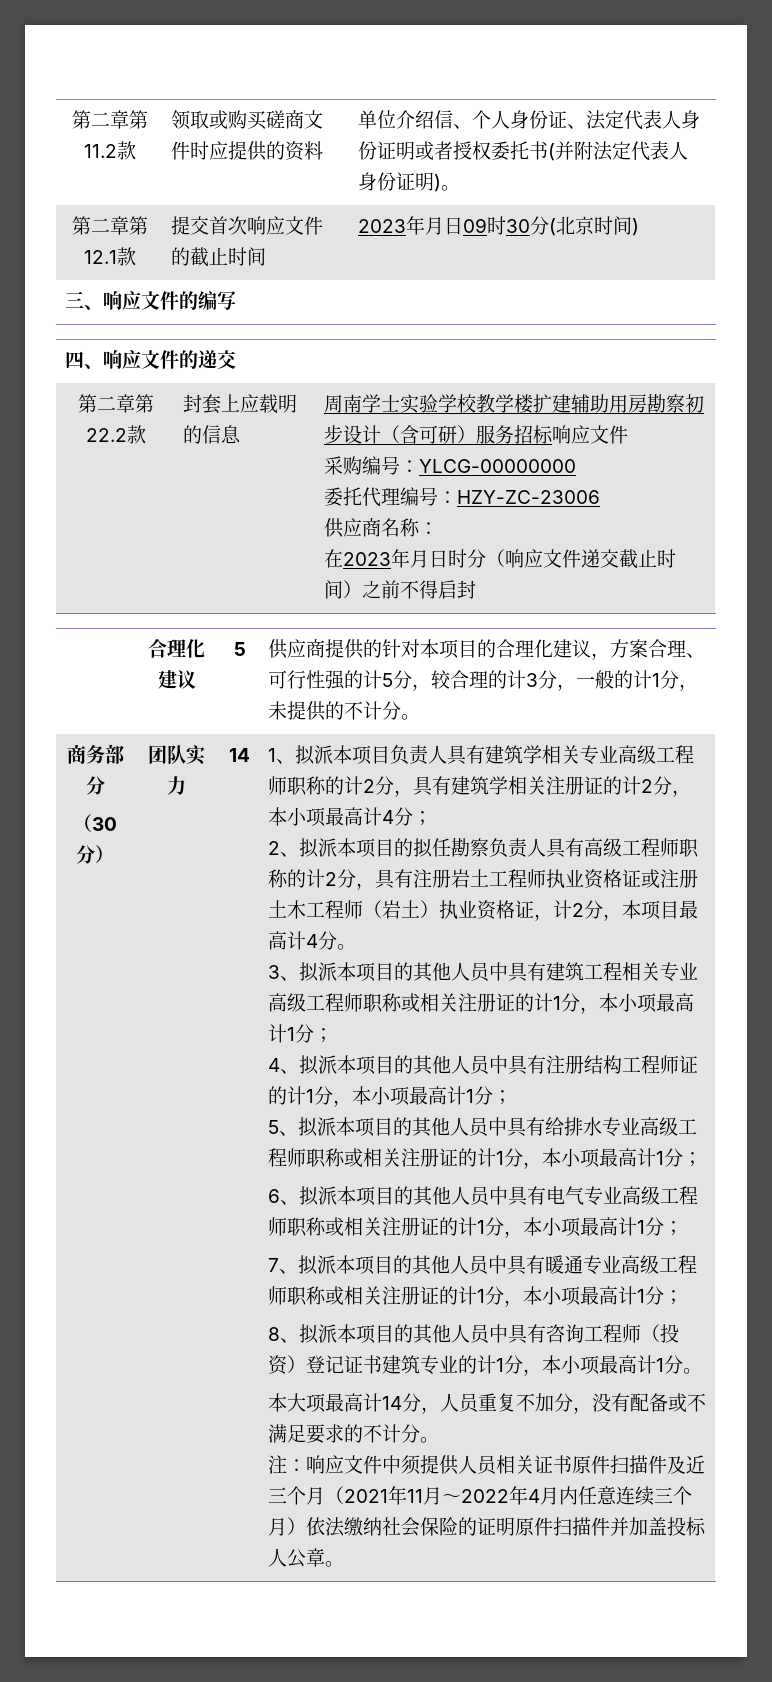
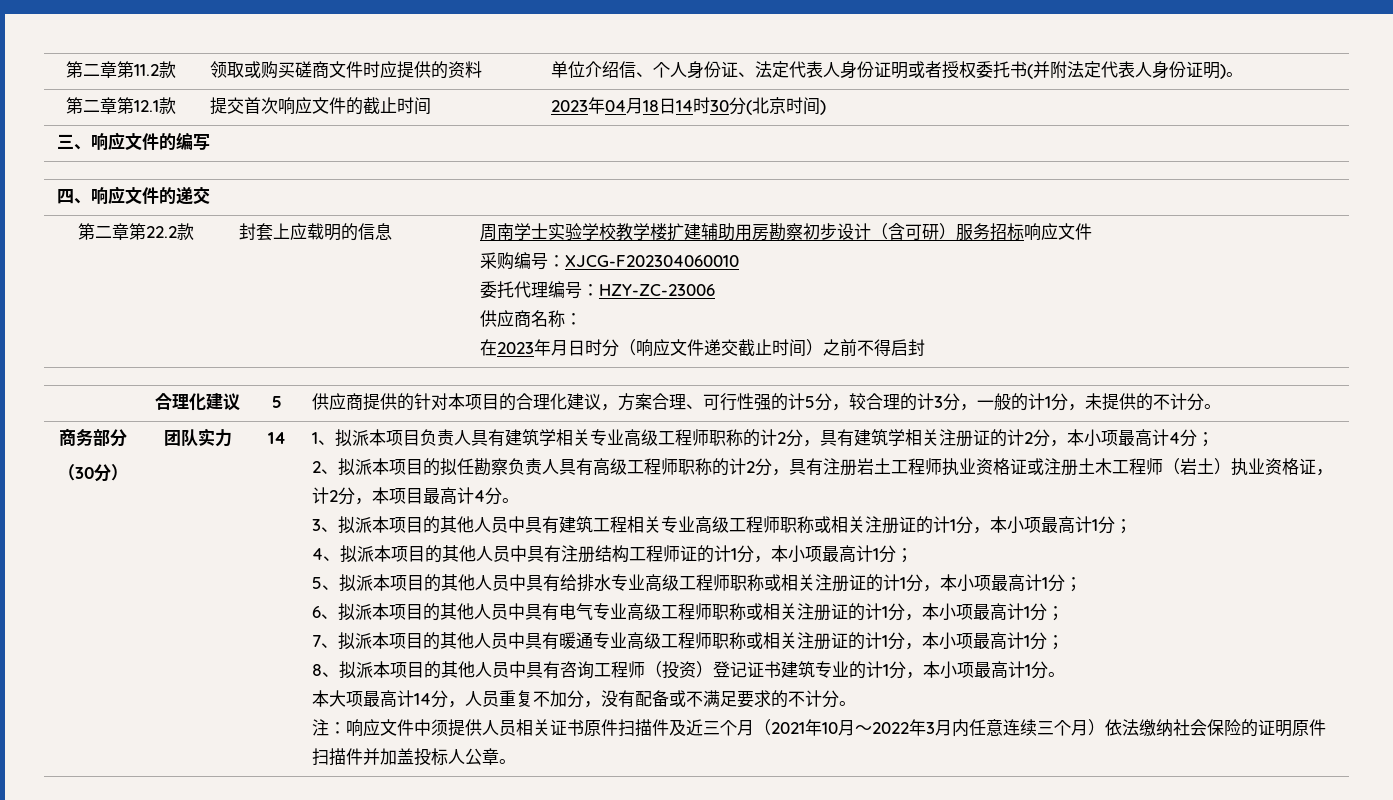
[425,217,488,235] 月日09 -> [605,98,694,114] 04月18日14
[419,459,577,473] YLCG-00000000 -> [565,255,740,267] XJCG-F202304060010
[407,1489,424,1503] 11 -> [822,722,839,734] 10
[528,1489,541,1503] 4 -> [926,722,936,734] 3

